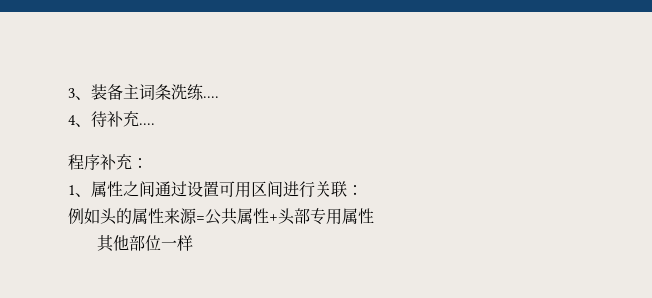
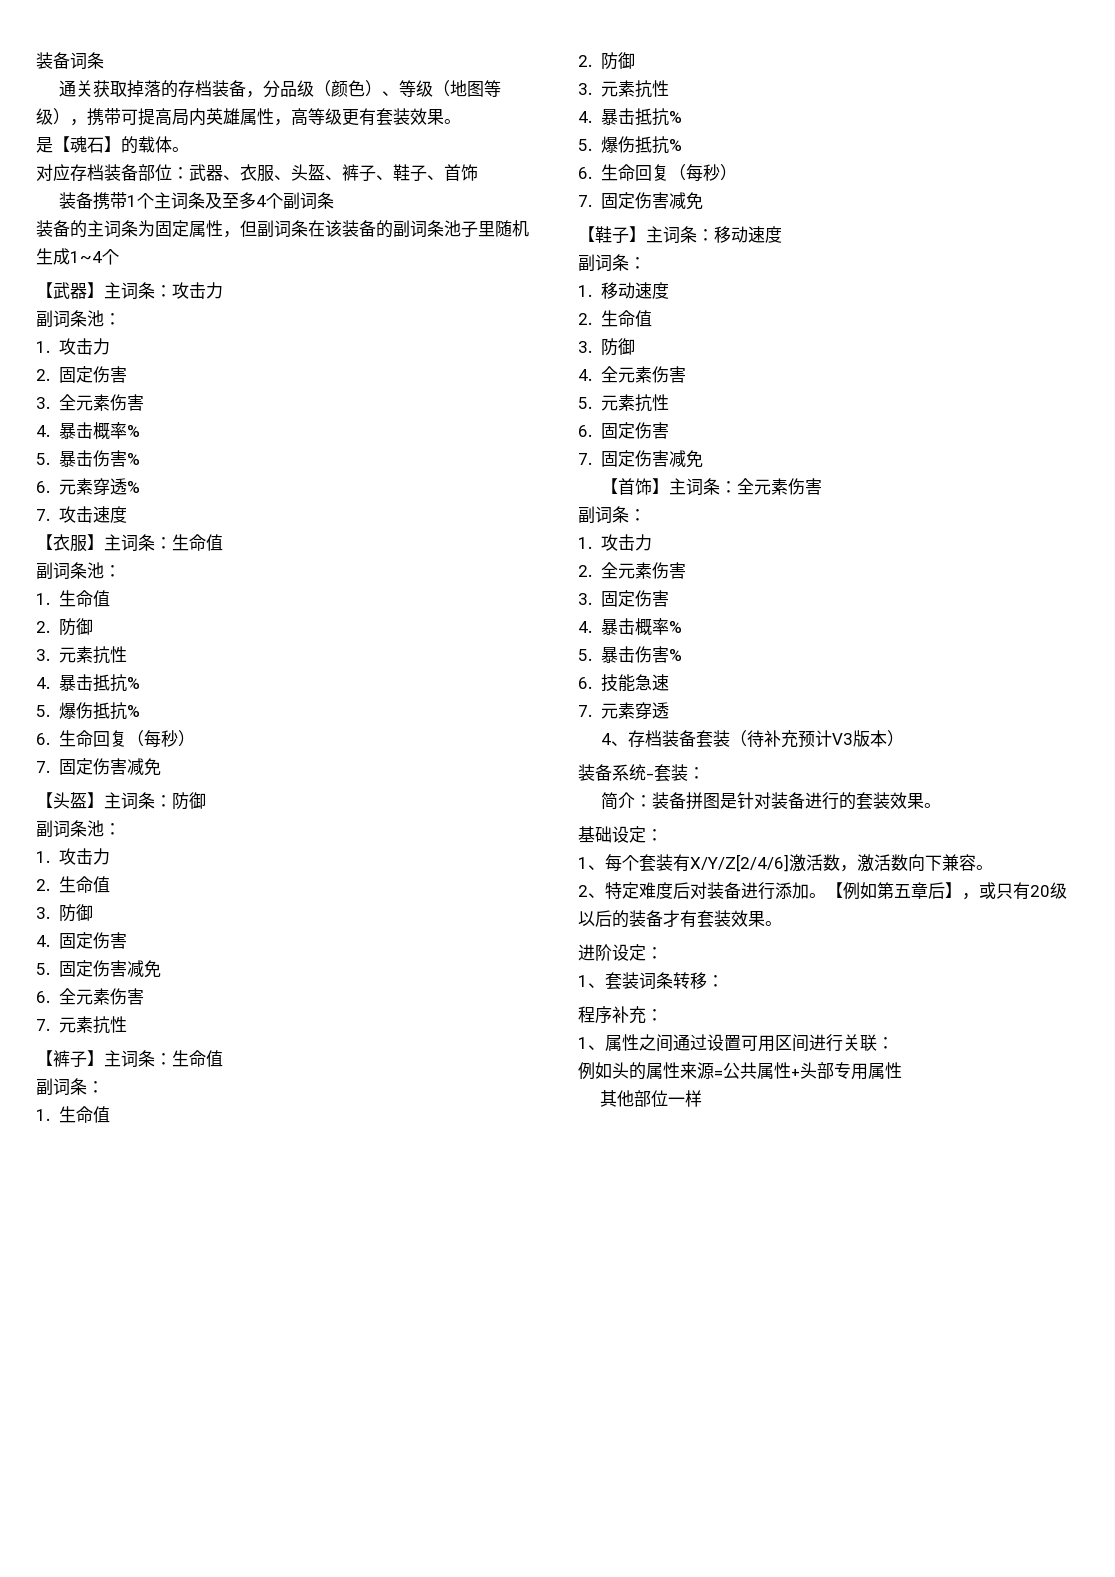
[68,84,219,100] [68,111,155,127] 3、装备主词条洗练.... // 4、待补充.... -> [36,52,104,69] [58,80,501,98] [36,108,461,126] [36,136,189,154] [36,164,478,182] [58,192,334,210] [36,220,529,238] [36,248,119,265] [36,282,223,299] [36,310,121,328] [36,338,110,355] [36,366,127,383] [36,394,144,411] [36,422,140,440] [36,450,140,467] [36,478,140,496] [36,506,127,523] [36,534,223,552] [36,562,121,580] [36,590,110,607] [36,618,93,636] [36,646,127,664] [36,674,140,692] [36,702,140,720] [36,730,195,747] [36,758,161,776] [36,792,206,810] [36,820,121,838] [36,848,110,865] [36,876,110,893] [36,904,93,922] [36,932,127,949] [36,960,161,978] [36,988,144,1005] [36,1016,127,1034] [36,1050,223,1068] [36,1078,104,1096] [36,1106,110,1123] [578,52,635,70] [578,80,669,98] [578,108,682,126] [578,136,682,154] [578,164,737,181] [578,192,703,210] [578,226,782,244] [578,254,646,272] [578,282,669,299] [578,310,652,327] [578,338,635,356] [578,366,686,383] [578,394,669,412] [578,422,669,439] [578,450,703,468] [600,478,822,495] [578,506,646,524] [578,534,652,551] [578,562,686,579] [578,590,669,607] [578,618,682,636] [578,646,682,663] [578,674,669,692] [578,702,669,720] [600,730,904,748] [578,764,705,782] [600,792,941,810] [578,826,663,843] [578,854,993,872] [578,882,1067,900] [578,910,782,928] [578,944,663,961] [578,972,724,990] 装备词条 // 通关获取掉落的存档装备，分品级（颜色）、等级（地图等级），携带可提高局内英雄属性，高等级更有套装效果。 // 是【魂石】的载体。 // 对应存档装备部位：武器、衣服、头盔、裤子、鞋子、首饰 // 装备携带1个主词条及至多4个副词条 // 装备的主词条为固定属性，但副词条在该装备的副词条池子里随机生成1~4个 // 【武器】主词条：攻击力 // 副词条池： // 1.攻击力 // 2.固定伤害 // 3.全元素伤害 // 4.暴击概率% // 5.暴击伤害% // 6.元素穿透% // 7.攻击速度 // 【衣服】主词条：生命值 // 副词条池： // 1.生命值 // 2.防御 // 3.元素抗性 // 4.暴击抵抗% // 5.爆伤抵抗% // 6.生命回复（每秒） // 7.固定伤害减免 // 【头盔】主词条：防御 // 副词条池： // 1.攻击力 // 2.生命值 // 3.防御 // 4.固定伤害 // 5.固定伤害减免 // 6.全元素伤害 // 7.元素抗性 // 【裤子】主词条：生命值 // 副词条： // 1.生命值 // 2.防御 // 3.元素抗性 // 4.暴击抵抗% // 5.爆伤抵抗% // 6.生命回复（每秒） // 7.固定伤害减免 // 【鞋子】主词条：移动速度 // 副词条： // 1.移动速度 // 2.生命值 // 3.防御 // 4.全元素伤害 // 5.元素抗性 // 6.固定伤害 // 7.固定伤害减免 // 【首饰】主词条：全元素伤害 // 副词条： // 1.攻击力 // 2.全元素伤害 // 3.固定伤害 // 4.暴击概率% // 5.暴击伤害% // 6.技能急速 // 7.元素穿透 // 4、存档装备套装（待补充预计V3版本） // 装备系统-套装： // 简介：装备拼图是针对装备进行的套装效果。 // 基础设定： // 1、每个套装有X/Y/Z[2/4/6]激活数，激活数向下兼容。 // 2、特定难度后对装备进行添加。【例如第五章后】，或只有20级以后的装备才有套装效果。 // 进阶设定： // 1、套装词条转移：

